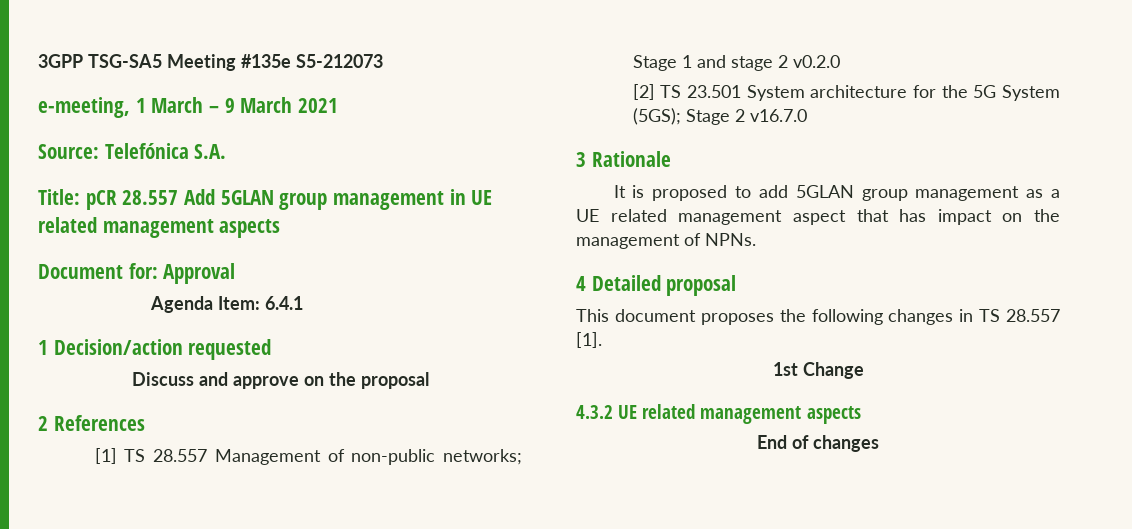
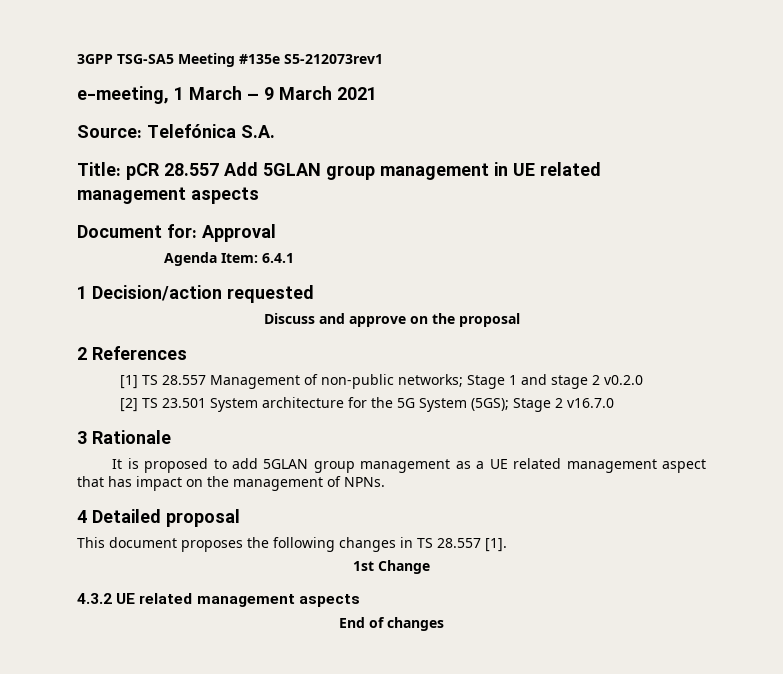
[296,54,383,68] S5-212073 -> [284,54,383,64] S5-212073rev1

